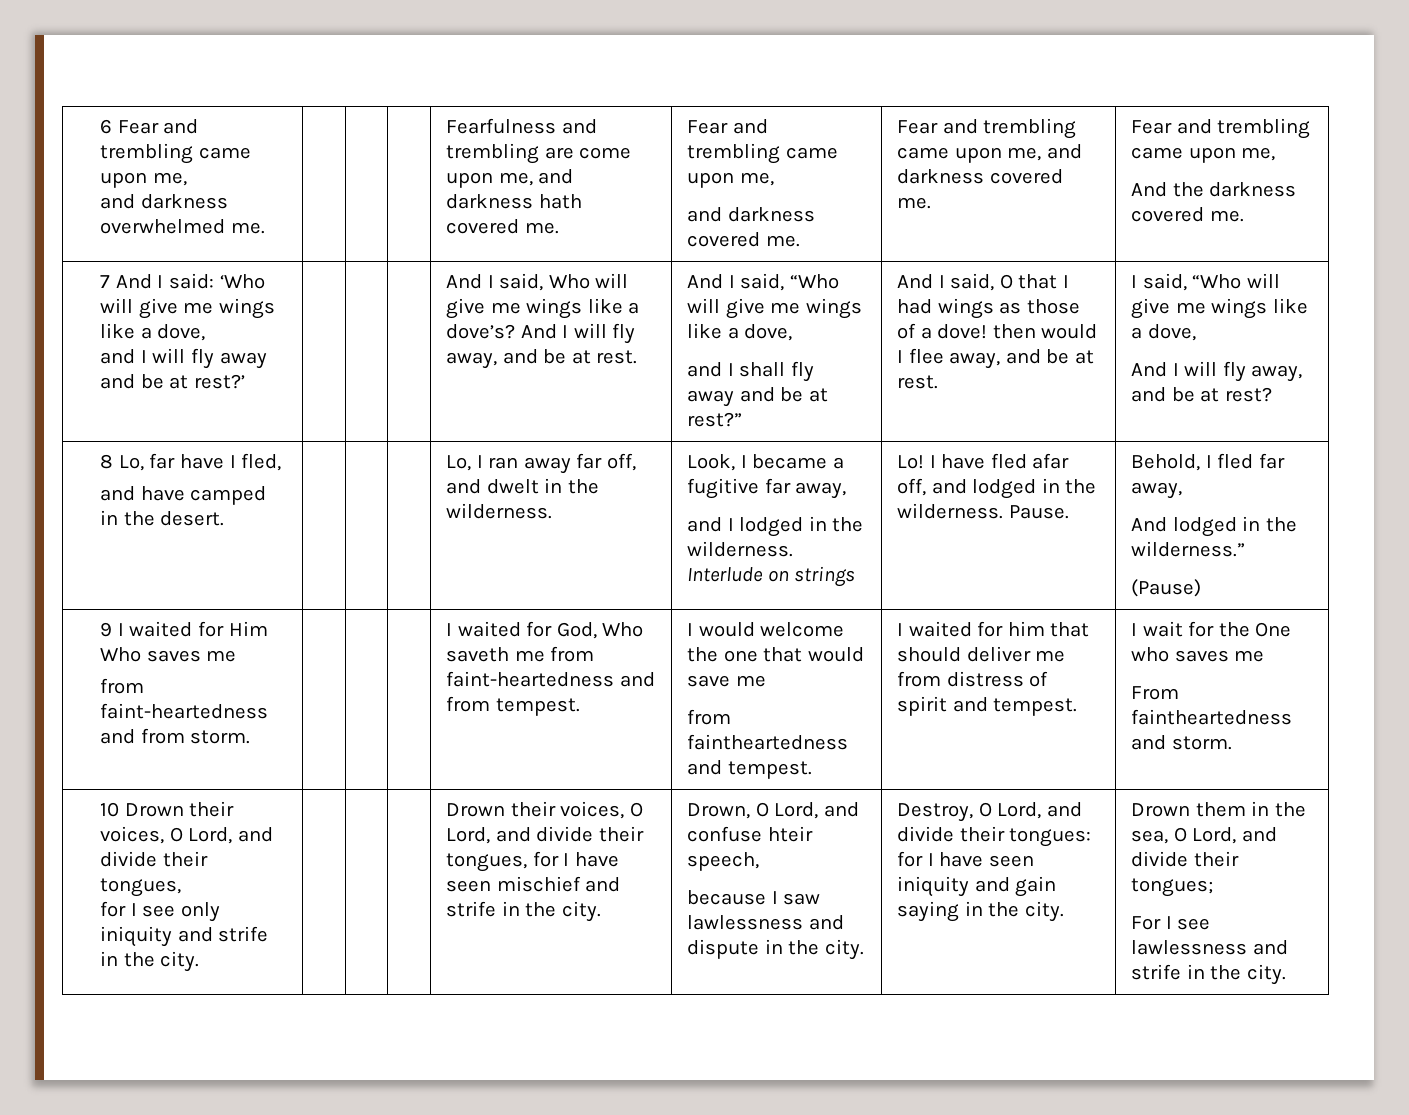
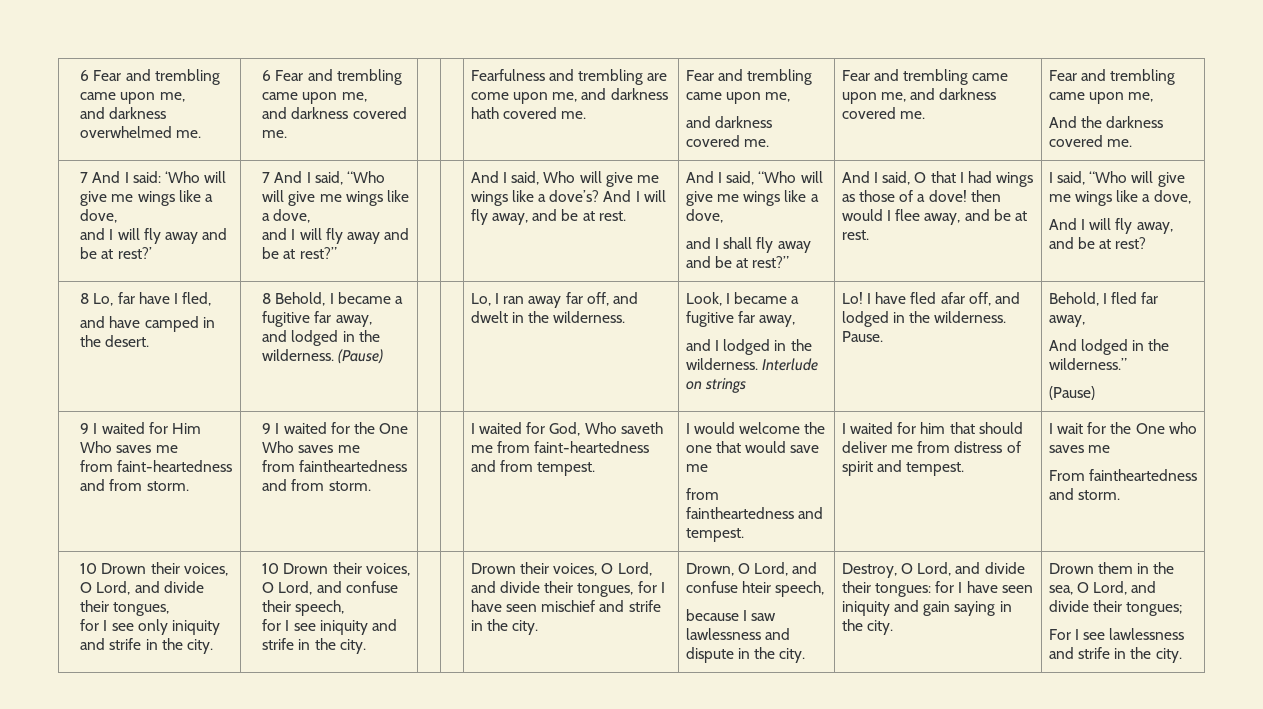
(265, 228) none -> [262,69,402,85] [262,92,367,104] [262,107,407,119] [262,130,288,138] 6 Fear and trembling came upon me, // and darkness covered me.
(246, 381) none -> [262,171,385,185] [262,190,409,206] [262,209,311,223] [262,228,410,244] [262,247,337,259] 7 And I said, “Who will give me wings like a dove, // and I will fly away and be at rest?”
(225, 518) none -> [262,292,403,306] [262,311,372,327] [262,330,380,346] [262,349,384,364] 8 Behold, I became a fugitive far away, // and lodged in the wilderness. (Pause)
(251, 737) none -> [262,422,409,434] [262,441,360,453] [262,460,408,472] [262,479,371,491] 9 I waited for the One Who saves me // from faintheartedness and from storm.
(200, 961) none -> [262,562,410,576] [262,581,398,595] [262,600,345,616] [262,619,397,635] [262,638,366,654] 10 Drown their voices, O Lord, and confuse their speech, // for I see iniquity and strife in the city.

